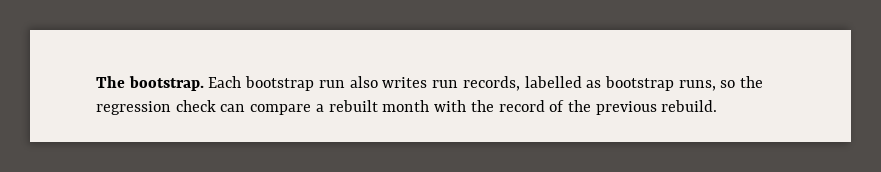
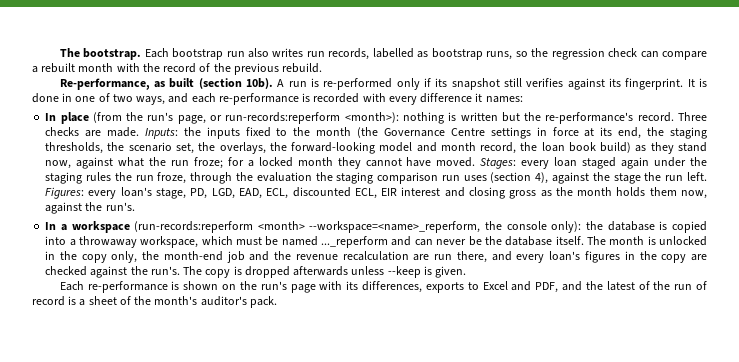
(718, 106) none -> [59,78,707,90] [32,93,523,105] [45,112,707,124] [45,127,707,139] [45,142,707,154] [45,157,707,169] [45,172,707,184] [45,187,707,199] [45,202,135,214] [45,221,707,233] [45,236,708,248] [45,251,707,263] [45,266,467,278] [59,281,707,293] [32,296,277,308] // Re-performance, as built (section 10b). A run is re-performed only if its snapshot still verifies against its fingerprint. It is done in one of two ways, and each re-performance is recorded with every difference it names: // In place (from the run's page, or run-records:reperform <month>): nothing is written but the re-performance's record. Three checks are made. Inputs: the inputs fixed to the month (the Governance Centre settings in force at its end, the staging thresholds, the scenario set, the overlays, the forward-looking model and month record, the loan book build) as they stand now, against what the run froze; for a locked month they cannot have moved. Stages: every loan staged again under the staging rules the run froze, through the evaluation the staging comparison run uses (section 4), against the stage the run left. Figures: every loan's stage, PD, LGD, EAD, ECL, discounted ECL, EIR interest and closing gross as the month holds them now, against the run's. // In a workspace (run-records:reperform <month> --workspace=<name>_reperform, the console only): the database is copied into a throwaway workspace, which must be named ..._reperform and can never be the database itself. The month is unlocked in the copy only, the month-end job and the revenue recalculation are run there, and every loan's figures in the copy are checked against the run's. The copy is dropped afterwards unless --keep is given. // Each re-performance is shown on the run's page with its differences, exports to Excel and PDF, and the latest of the run of record is a sheet of the month's auditor's pack.

